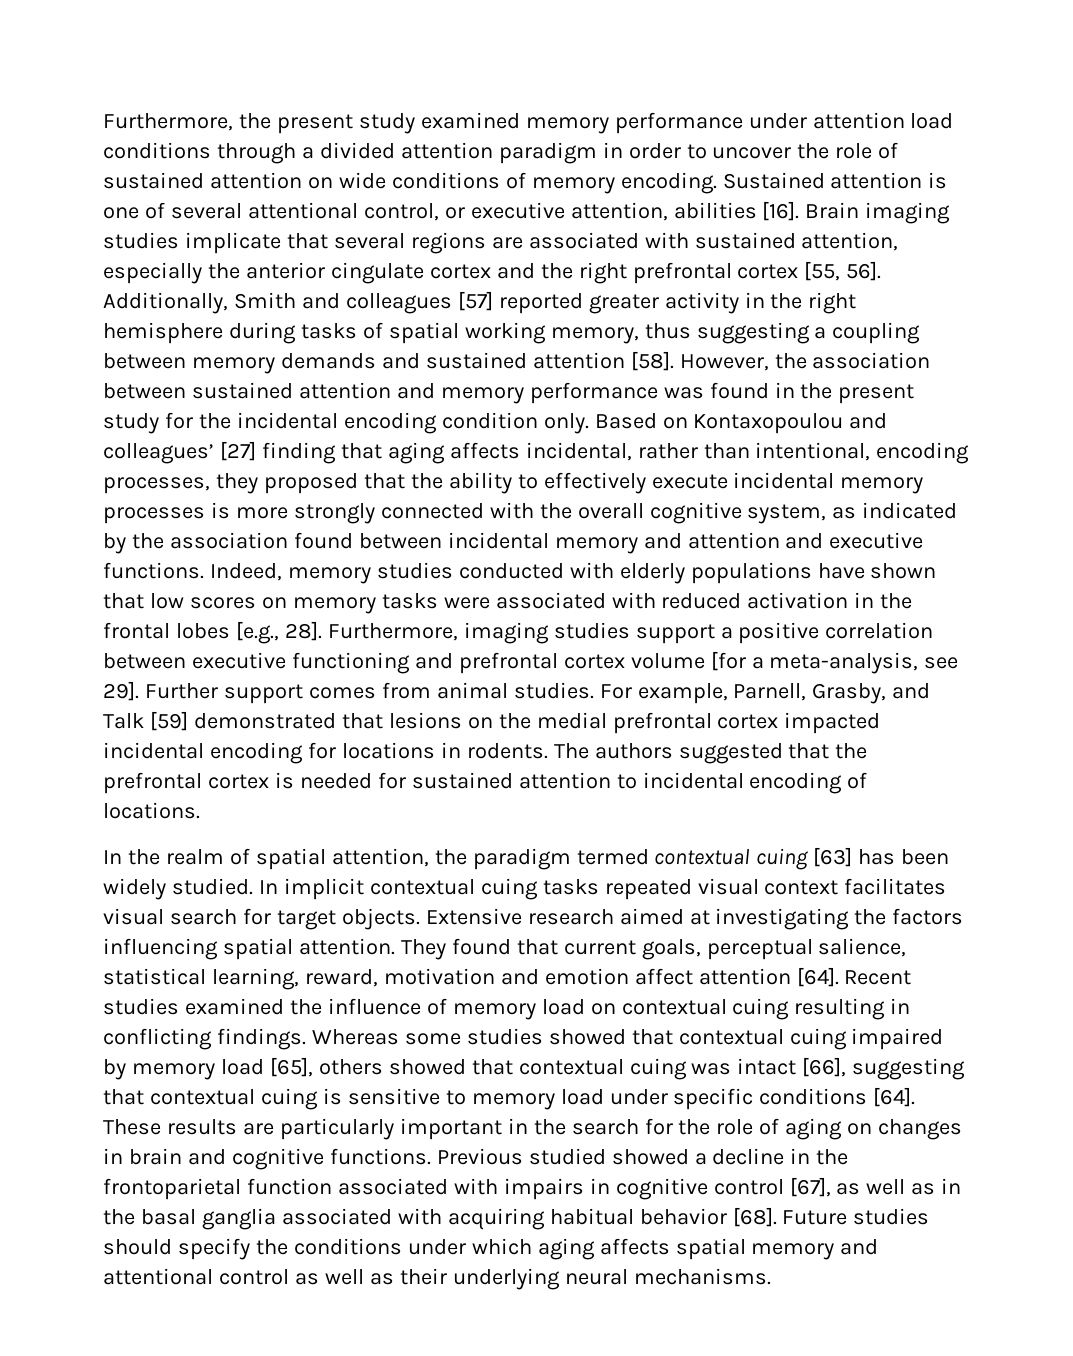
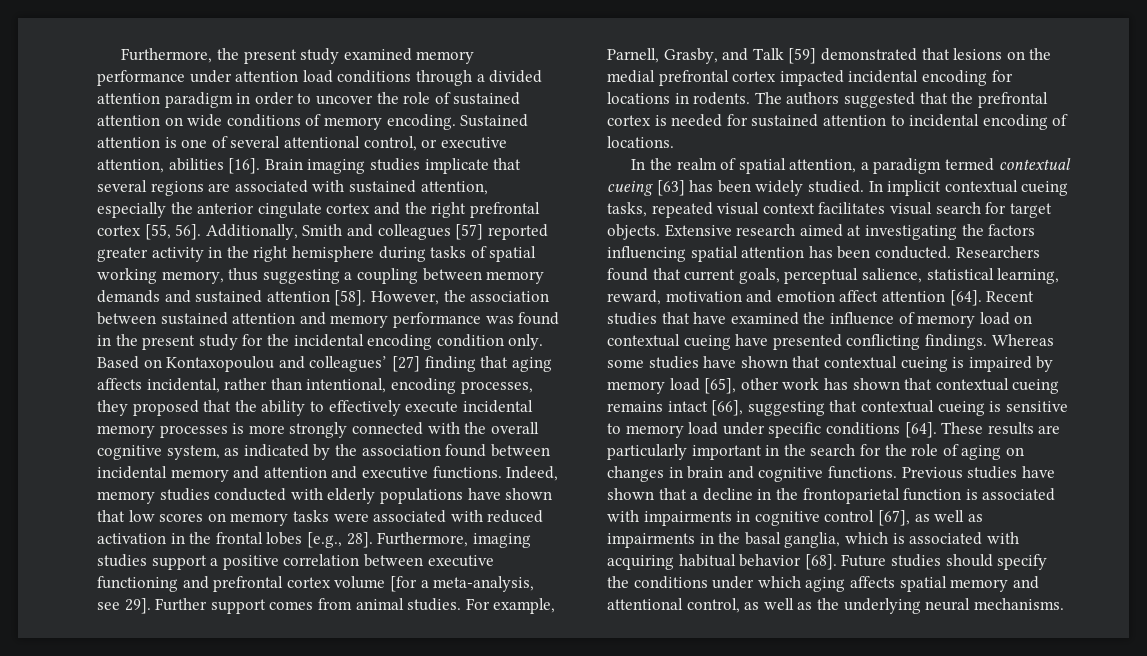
[434,849,467,865] the -> [860,162,869,170] a
[756,848,809,870] cuing -> [607,181,653,196] cueing
[480,878,599,900] cuing tasks -> [1021,181,1069,196] [607,202,647,217] cueing tasks,
[298,938,446,960] attention. They -> [741,246,1040,259] attention has been conducted. Researchers
(179, 1006) none -> [661,312,727,324] that have
[732,998,911,1020] cuing resulting in -> [683,334,842,350] cueing have presented
[548,1028,847,1050] showed that contextual cuing -> [703,356,965,372] have shown that contextual cueing is
[318,1058,732,1080] others showed that contextual cuing was -> [740,378,1060,394] [607,401,663,412] other work has shown that contextual cueing remains
[260,1088,318,1110] cuing -> [937,401,985,416] cueing
[528,1148,689,1165] studied showed -> [967,466,1055,479] [607,488,687,500] studies have shown that
[337,1178,584,1200] associated with impairs -> [965,488,1056,501] [607,510,732,526] is associated with impairments
(936, 1189) none -> [607,533,695,548] impairments
[201,1208,276,1230] ganglia -> [784,532,905,548] ganglia, which is
[218,1268,447,1285] control as well as their -> [686,598,839,613] control, as well as the

